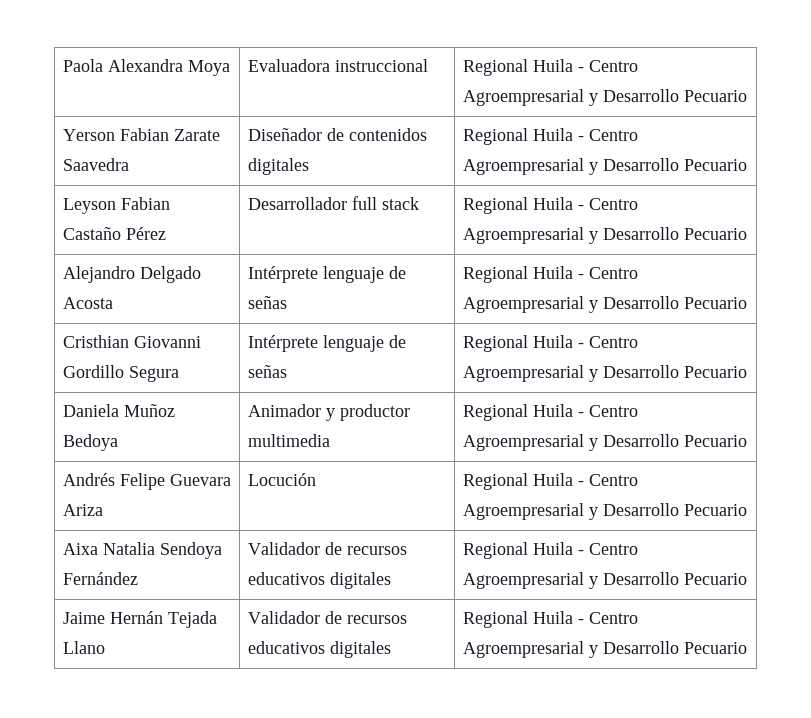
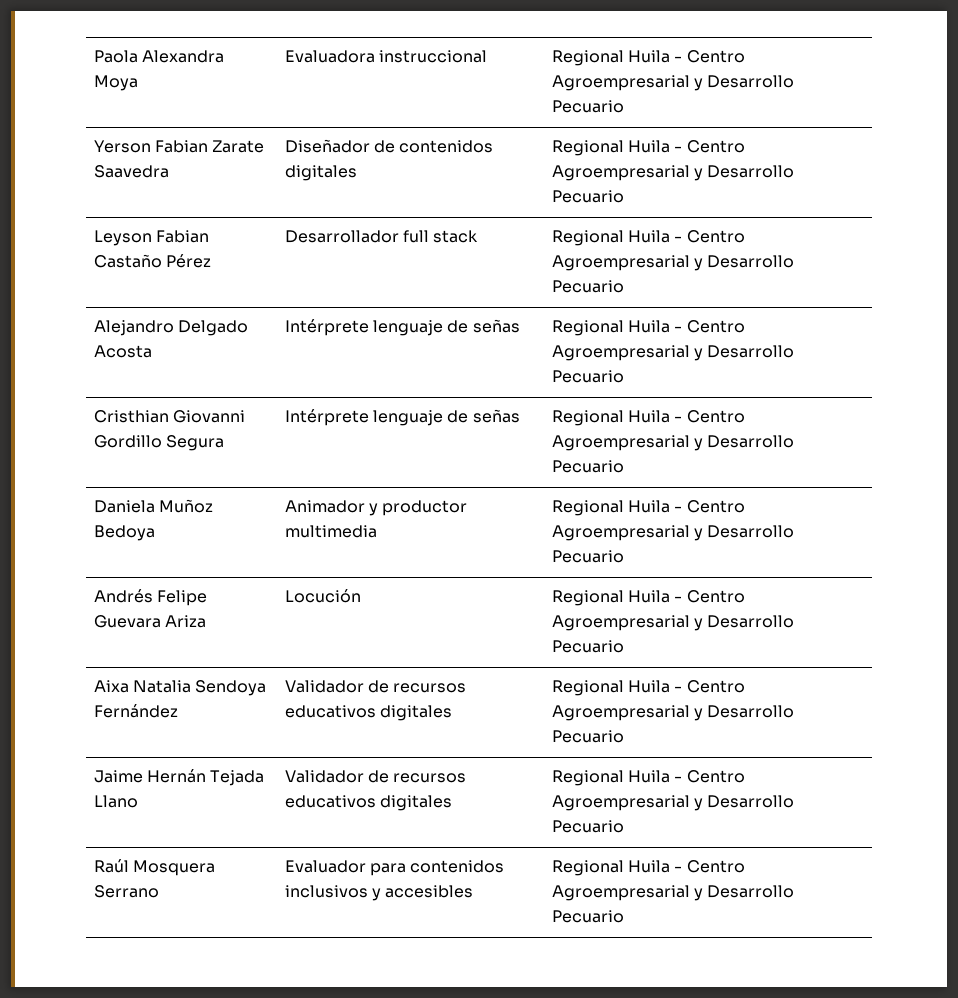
(747, 648) none -> [93,859,215,876] [93,885,159,898] [284,860,505,876] [284,885,474,901] [551,860,745,876] [551,885,795,901] [551,910,624,923] // Raúl Mosquera Serrano | Evaluador para contenidos inclusivos y accesibles | Regional Huila - Centro Agroempresarial y Desarrollo Pecuario

